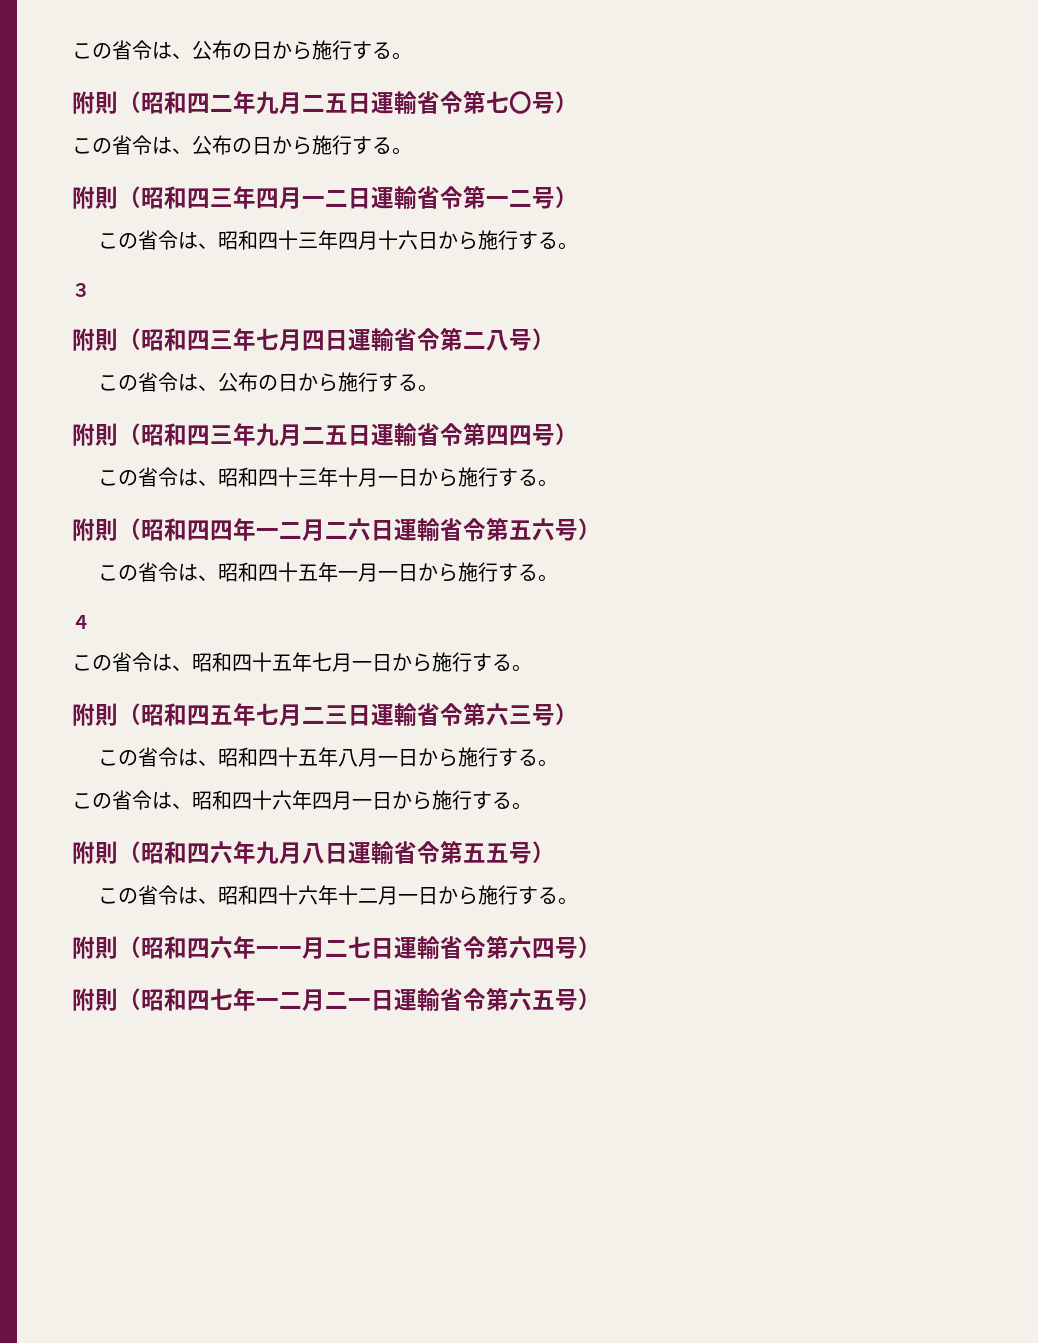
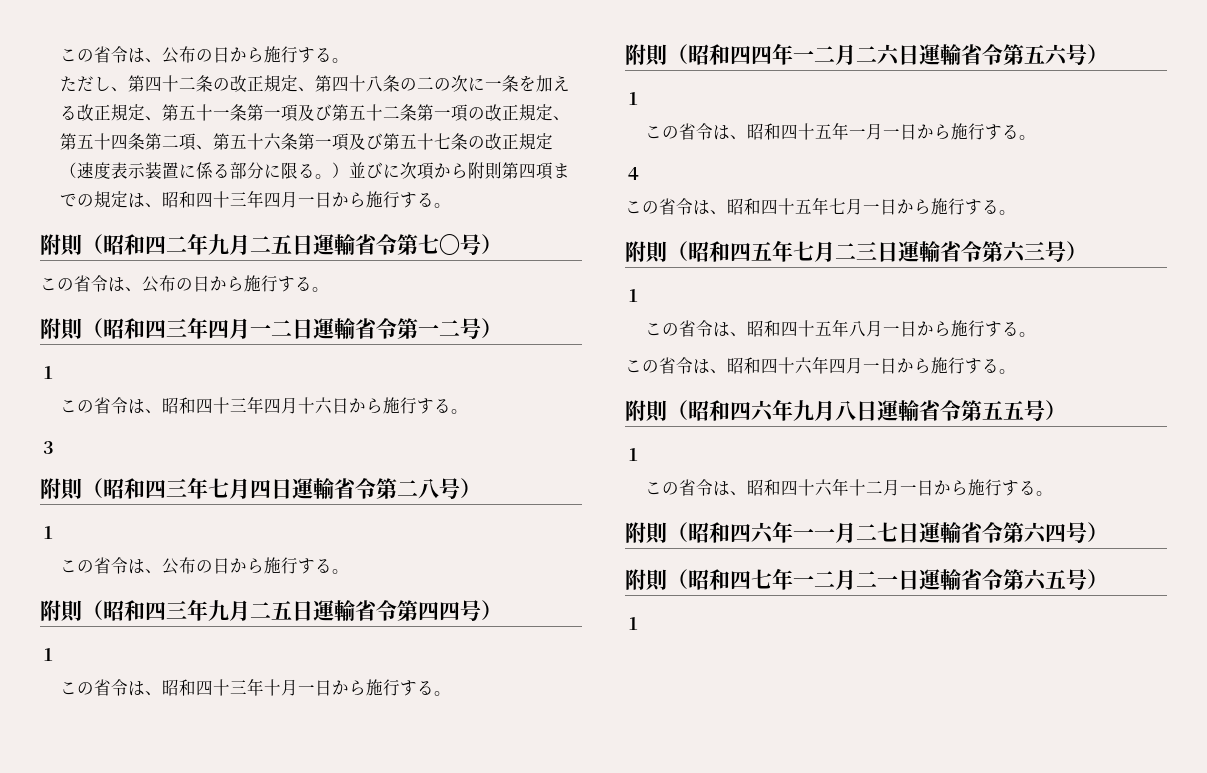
[72,40,412,60] この省令は、公布の日から施行する。 -> [60,46,350,64] [60,75,571,92] [60,104,571,122] [60,133,554,151] [60,162,571,180] [60,190,452,208] この省令は、公布の日から施行する。 // ただし、第四十二条の改正規定、第四十八条の二の次に一条を加える改正規定、第五十一条第一項及び第五十二条第一項の改正規定、第五十四条第二項、第五十六条第一項及び第五十七条の改正規定（速度表示装置に係る部分に限る。）並びに次項から附則第四項までの規定は、昭和四十三年四月一日から施行する。
(578, 197) none -> [40,366,57,379] // １
(555, 339) none -> [40,526,57,539] // １
(578, 434) none -> [40,648,57,661] // １
(601, 529) none -> [625,92,642,105] // １
(578, 714) none -> [625,289,642,302] // １
(555, 852) none -> [625,448,642,461] // １
(601, 999) none -> [625,617,642,630] // １

